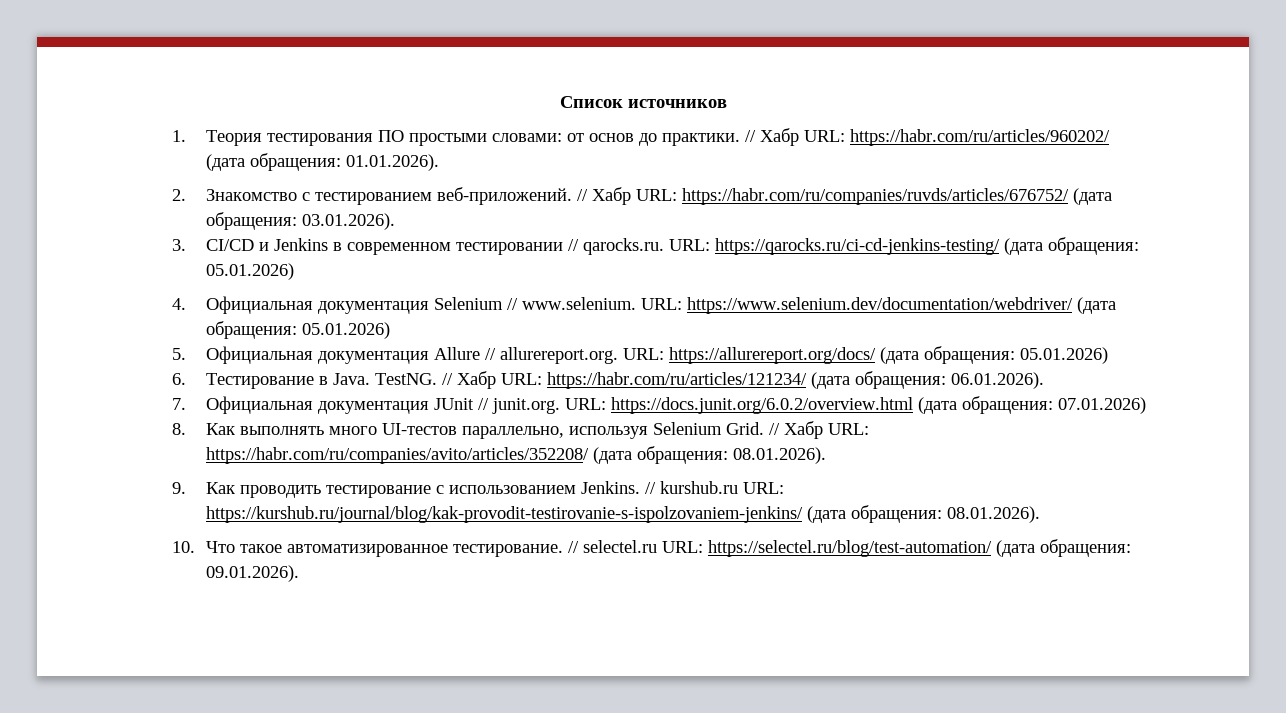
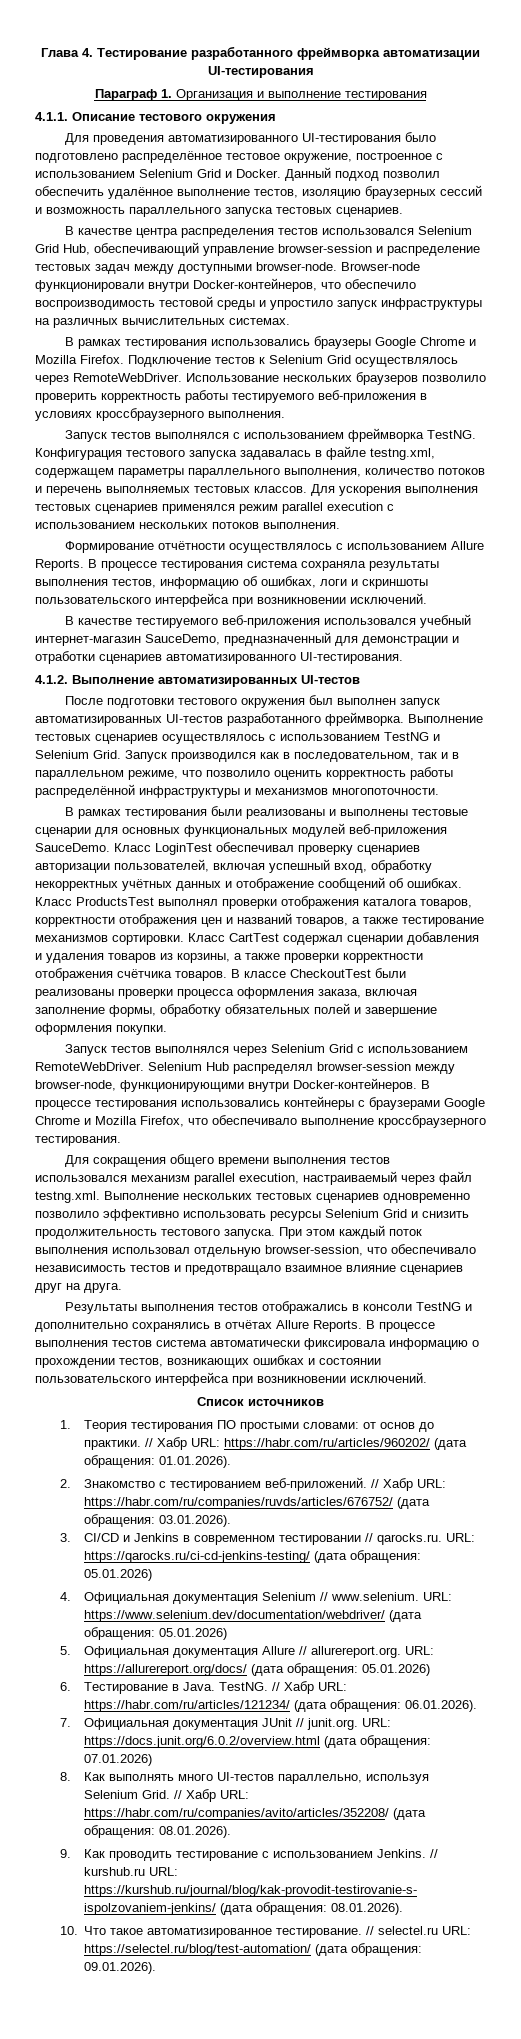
(559, 102) none -> [41,46,480,60] [207,66,314,78] [94,89,427,101] [35,112,276,124] [65,132,437,145] [35,151,443,163] [35,167,440,181] [35,185,482,199] [35,207,403,217] [65,226,473,238] [35,242,480,256] [35,262,420,274] [35,278,416,292] [35,296,482,310] [35,318,290,328] [65,336,477,349] [35,355,458,367] [35,372,486,385] [35,390,427,403] [35,408,285,421] [65,428,477,442] [35,446,435,460] [35,468,485,478] [35,484,478,496] [35,502,394,514] [35,522,340,529] [65,541,485,553] [35,559,439,571] [35,576,428,589] [35,593,427,607] [65,614,472,628] [35,632,459,646] [35,651,403,664] [35,675,360,687] [65,695,441,708] [35,712,483,726] [35,732,440,744] [35,750,459,762] [35,767,453,780] [35,784,439,798] [65,806,469,819] [35,823,447,837] [35,842,420,855] [35,859,432,873] [35,877,462,891] [35,896,472,909] [35,913,484,927] [35,932,479,945] [35,953,423,963] [35,968,406,981] [35,987,417,999] [35,1003,437,1017] [35,1023,167,1035] [65,1044,469,1056] [35,1062,455,1074] [35,1078,430,1092] [35,1096,485,1110] [35,1115,486,1128] [35,1136,121,1146] [65,1154,391,1167] [35,1171,472,1185] [35,1191,470,1203] [35,1209,469,1221] [35,1225,422,1239] [35,1244,476,1257] [35,1265,463,1275] [35,1283,122,1293] [65,1301,473,1314] [35,1320,435,1332] [35,1338,479,1350] [35,1355,381,1368] [35,1372,427,1386] Глава 4. Тестирование разработанного фреймворка автоматизации UI-тестирования // Параграф 1. Организация и выполнение тестирования // 4.1.1. Описание тестового окружения // Для проведения автоматизированного UI-тестирования было подготовлено распределённое тестовое окружение, построенное с использованием Selenium Grid и Docker. Данный подход позволил обеспечить удалённое выполнение тестов, изоляцию браузерных сессий и возможность параллельного запуска тестовых сценариев. // В качестве центра распределения тестов использовался Selenium Grid Hub, обеспечивающий управление browser-session и распределение тестовых задач между доступными browser-node. Browser-node функционировали внутри Docker-контейнеров, что обеспечило воспроизводимость тестовой среды и упростило запуск инфраструктуры на различных вычислительных системах. // В рамках тестирования использовались браузеры Google Chrome и Mozilla Firefox. Подключение тестов к Selenium Grid осуществлялось через RemoteWebDriver. Использование нескольких браузеров позволило проверить корректность работы тестируемого веб-приложения в условиях кроссбраузерного выполнения. // Запуск тестов выполнялся с использованием фреймворка TestNG. Конфигурация тестового запуска задавалась в файле testng.xml, содержащем параметры параллельного выполнения, количество потоков и перечень выполняемых тестовых классов. Для ускорения выполнения тестовых сценариев применялся режим parallel execution с использованием нескольких потоков выполнения. // Формирование отчётности осуществлялось с использованием Allure Reports. В процессе тестирования система сохраняла результаты выполнения тестов, информацию об ошибках, логи и скриншоты пользовательского интерфейса при возникновении исключений. // В качестве тестируемого веб-приложения использовался учебный интернет-магазин SauceDemo, предназначенный для демонстрации и отработки сценариев автоматизированного UI-тестирования. // 4.1.2. Выполнение автоматизированных UI-тестов // После подготовки тестового окружения был выполнен запуск автоматизированных UI-тестов разработанного фреймворка. Выполнение тестовых сценариев осуществлялось с использованием TestNG и Selenium Grid. Запуск производился как в последовательном, так и в параллельном режиме, что позволило оценить корректность работы распределённой инфраструктуры и механизмов многопоточности. // В рамках тестирования были реализованы и выполнены тестовые сценарии для основных функциональных модулей веб-приложения SauceDemo. Класс LoginTest обеспечивал проверку сценариев авторизации пользователей, включая успешный вход, обработку некорректных учётных данных и отображение сообщений об ошибках. Класс ProductsTest выполнял проверки отображения каталога товаров, корректности отображения цен и названий товаров, а также тестирование механизмов сортировки. Класс CartTest содержал сценарии добавления и удаления товаров из корзины, а также проверки корректности отображения счётчика товаров. В классе CheckoutTest были реализованы проверки процесса оформления заказа, включая заполнение формы, обработку обязательных полей и завершение оформления покупки. // Запуск тестов выполнялся через Selenium Grid с использованием RemoteWebDriver. Selenium Hub распределял browser-session между browser-node, функционирующими внутри Docker-контейнеров. В процессе тестирования использовались контейнеры с браузерами Google Chrome и Mozilla Firefox, что обеспечивало выполнение кроссбраузерного тестирования. // Для сокращения общего времени выполнения тестов использовался механизм parallel execution, настраиваемый через файл testng.xml. Выполнение нескольких тестовых сценариев одновременно позволило эффективно использовать ресурсы Selenium Grid и снизить продолжительность тестового запуска. При этом каждый поток выполнения использовал отдельную browser-session, что обеспечивало независимость тестов и предотвращало взаимное влияние сценариев друг на друга. // Результаты выполнения тестов отображались в консоли TestNG и дополнительно сохранялись в отчётах Allure Reports. В процессе выполнения тестов система автоматически фиксировала информацию о прохождении тестов, возникающих ошибках и состоянии пользовательского интерфейса при возникновении исключений. //

